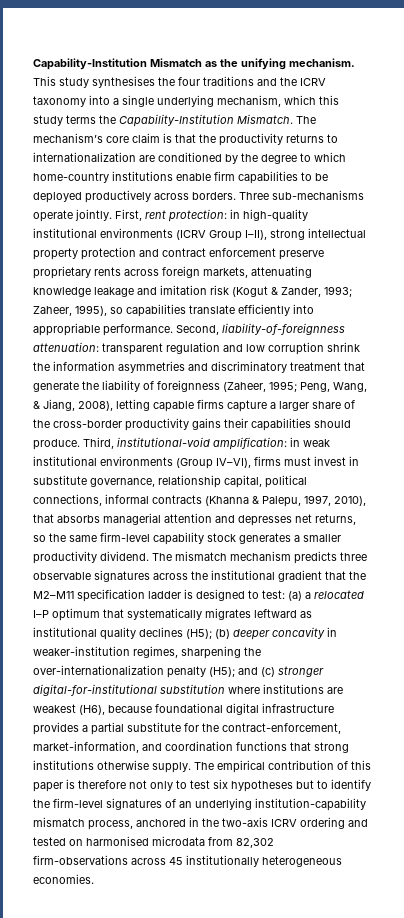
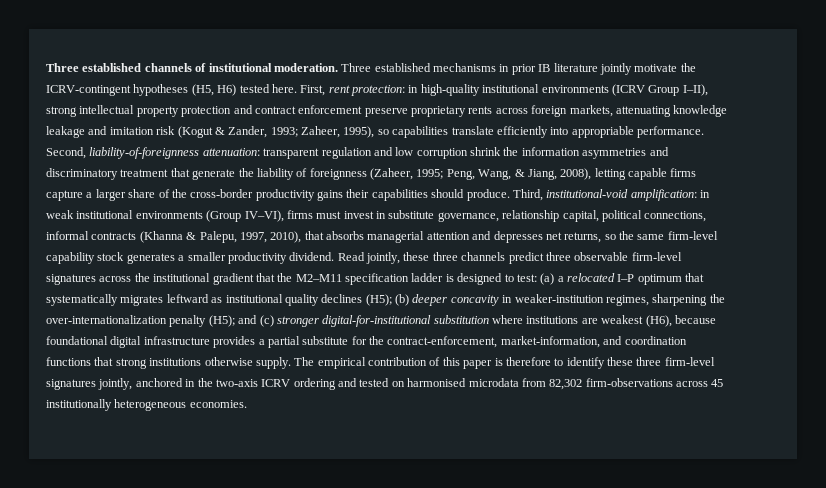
[33,58,355,70] [33,76,326,88] [33,95,339,107] [33,114,316,127] [33,133,338,146] [33,152,346,164] [33,171,328,184] [33,190,364,203] [33,209,112,222] Capability-Institution Mismatch as the unifying mechanism. This study synthesises the four traditions and the ICRV taxonomy into a single underlying mechanism, which this study terms the Capability-Institution Mismatch. The mechanism’s core claim is that the productivity returns to internationalization are conditioned by the degree to which home-country institutions enable firm capabilities to be deployed productively across borders. Three sub-mechanisms operate jointly. -> [46,63,696,75] [46,84,297,96] Three established channels of institutional moderation. Three established mechanisms in prior IB literature jointly motivate the ICRV-contingent hypotheses (H5, H6) tested here.
[152,551,337,564] The mismatch mechanism predicts -> [337,252,544,264] Read jointly, these three channels predict
(91, 576) none -> [631,252,682,261] firm-level
[129,779,371,792] [33,798,366,811] [33,817,133,830] not only to test six hypotheses but to identify the firm-level signatures of an underlying institution-capability mismatch process, -> [554,357,715,369] [46,378,133,390] to identify these three firm-level signatures jointly,

